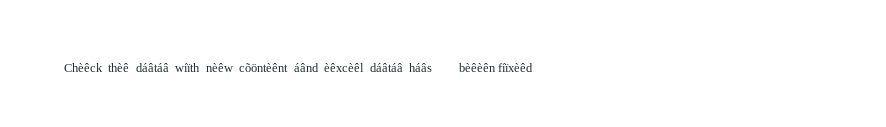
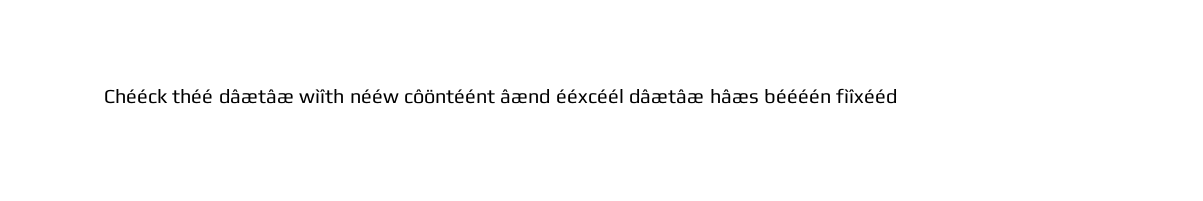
[64,63,534,72] Chèêck thèê dáâtáâ wíïth nèêw cõöntèênt áând èêxcèêl dáâtáâ háâs bèêèên fíïxèêd -> [104,88,898,104] Chééck théé dâætâæ wìîth nééw côöntéént âænd ééxcéél dâætâæ hâæs béééén fìîxééd

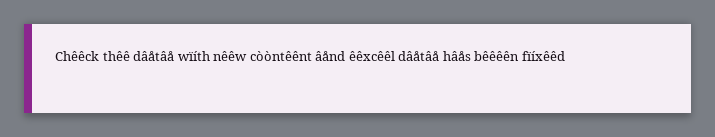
[104,88,898,104] Chééck théé dâætâæ wìîth nééw côöntéént âænd ééxcéél dâætâæ hâæs béééén fìîxééd -> [55,51,565,61] Chêêck thêê dâåtâå wïíth nêêw còòntêênt âånd êêxcêêl dâåtâå hâås bêêêên fïíxêêd

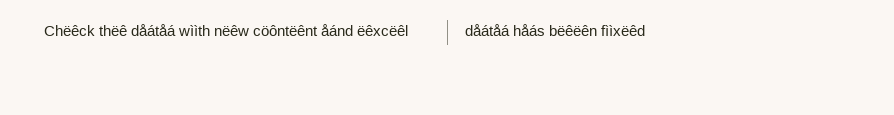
[55,51,565,61] Chêêck thêê dâåtâå wïíth nêêw còòntêênt âånd êêxcêêl dâåtâå hâås bêêêên fïíxêêd -> [44,24,646,36] Chëêck thëê dåátåá wììth nëêw cöôntëênt åánd ëêxcëêl dåátåá håás bëêëên fììxëêd

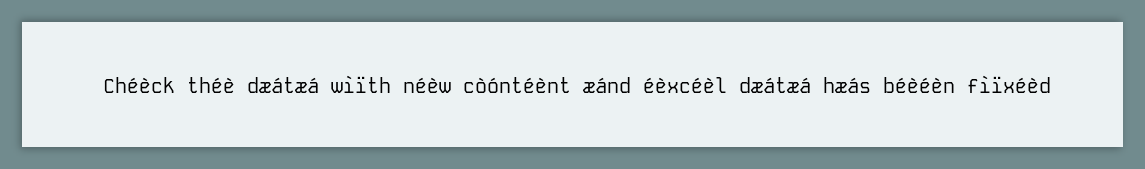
[44,24,646,36] Chëêck thëê dåátåá wììth nëêw cöôntëênt åánd ëêxcëêl dåátåá håás bëêëên fììxëêd -> [103,75,1051,93] Chéèck théè dæátæá wìïth néèw còóntéènt æánd éèxcéèl dæátæá hæás béèéèn fìïxéèd

